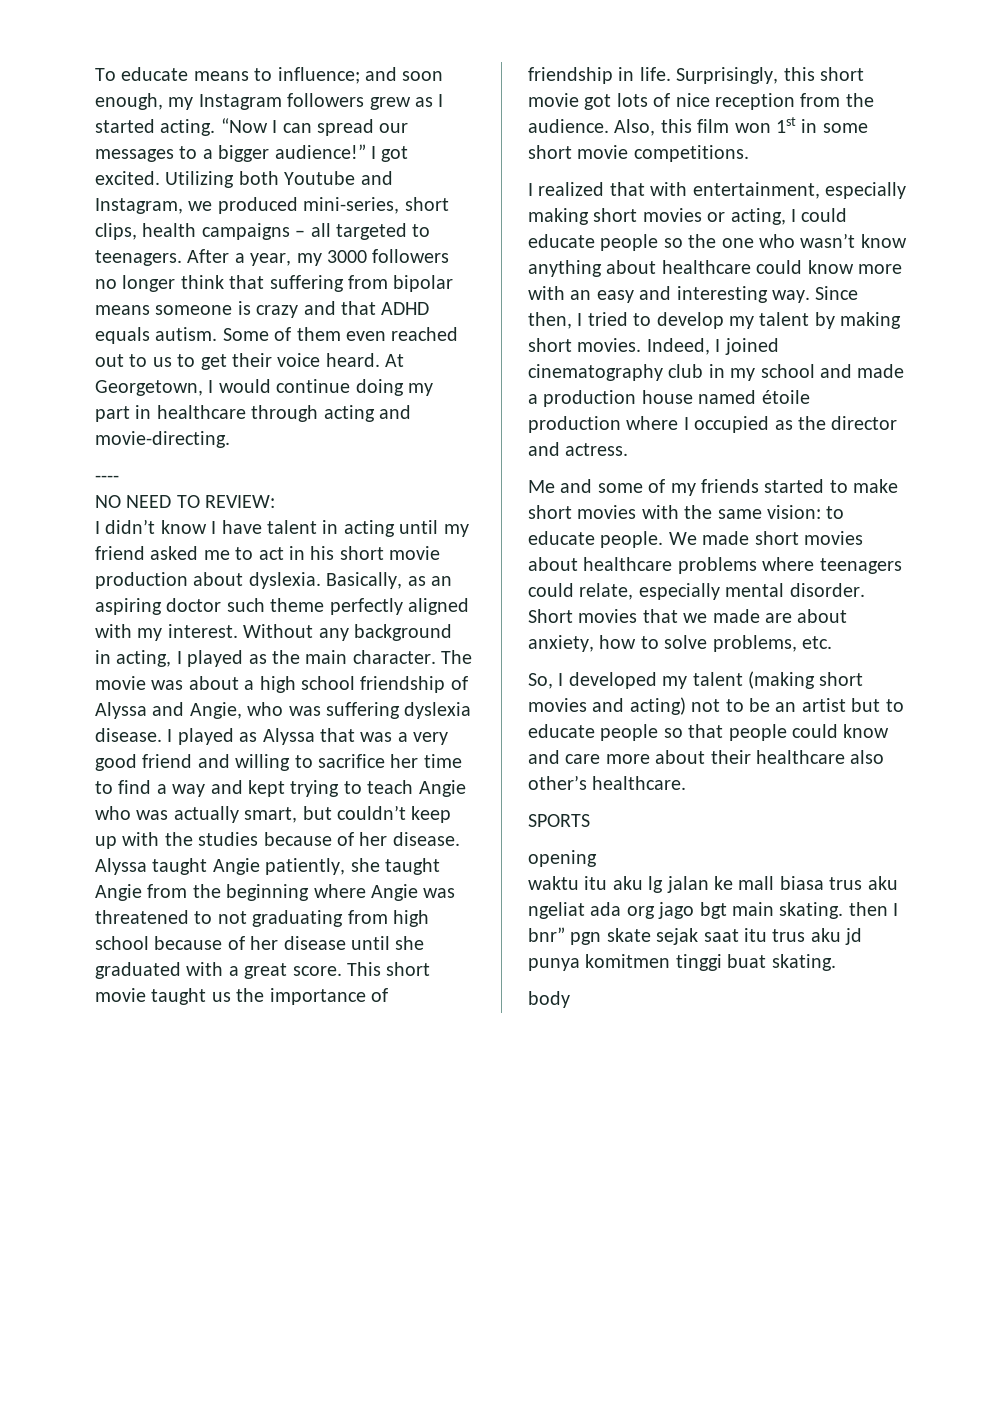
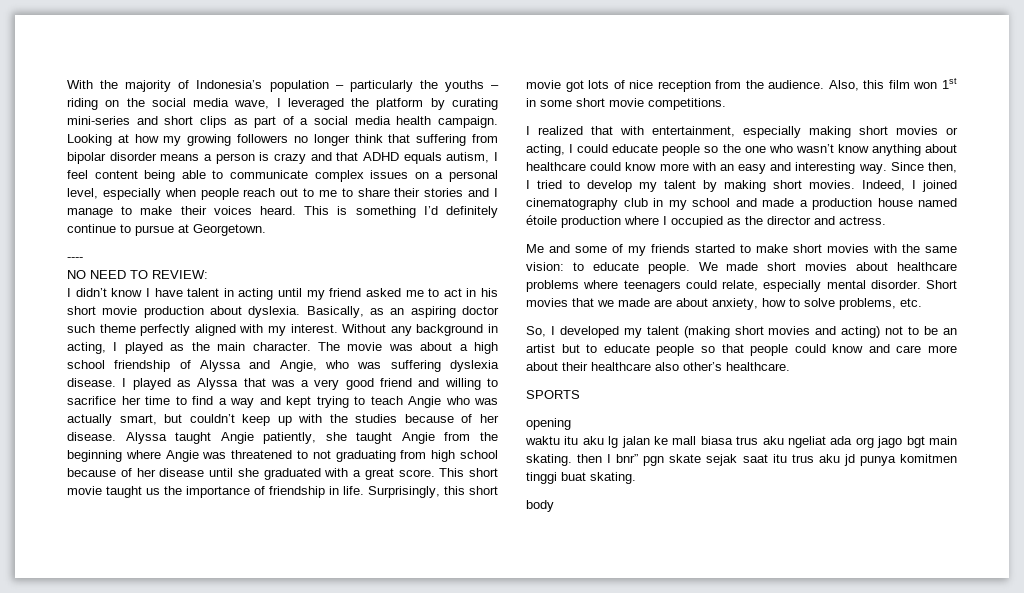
[95,67,444,84] [95,93,444,110] [95,118,409,136] [95,144,409,162] [95,171,393,188] [95,197,449,214] [95,223,431,240] [95,249,367,266] To educate means to influence; and soon enough, my Instagram followers grew as I started acting. “Now I can spread our messages to a bigger audience!” I got excited. Utilizing both Youtube and Instagram, we produced mini-series, short clips, health campaigns – all targeted to teenagers. After a year, my 3000 -> [67,80,500,92] [67,98,498,110] [67,116,498,128] [67,134,232,146] With the majority of Indonesia’s population – particularly the youths – riding on the social media wave, I leveraged the platform by curating mini-series and short clips as part of a social media health campaign. Looking at how my growing
[95,305,233,315] means someone -> [109,152,255,164] disorder means a person
[155,327,459,341] [95,353,405,370] [95,379,433,396] [95,405,411,422] [95,431,230,448] autism. Some of them even reached out to us to get their voice heard. At Georgetown, I would continue doing my part in healthcare through acting and movie-directing. -> [446,152,499,163] [67,170,499,182] [67,188,499,200] [67,206,498,218] [67,224,266,236] autism, I feel content being able to communicate complex issues on a personal level, especially when people reach out to me to share their stories and I manage to make their voices heard. This is something I’d definitely continue to pursue at Georgetown.

